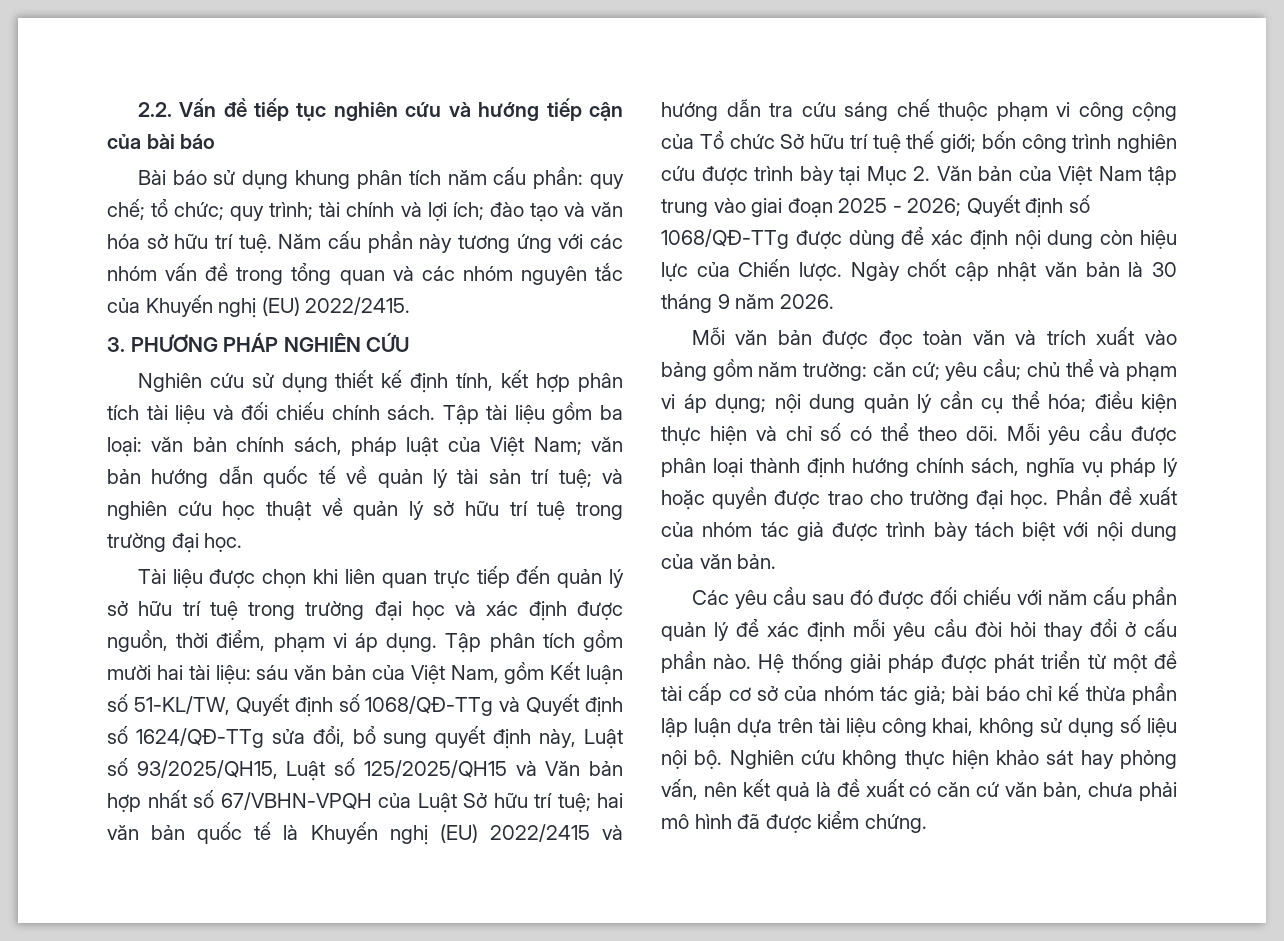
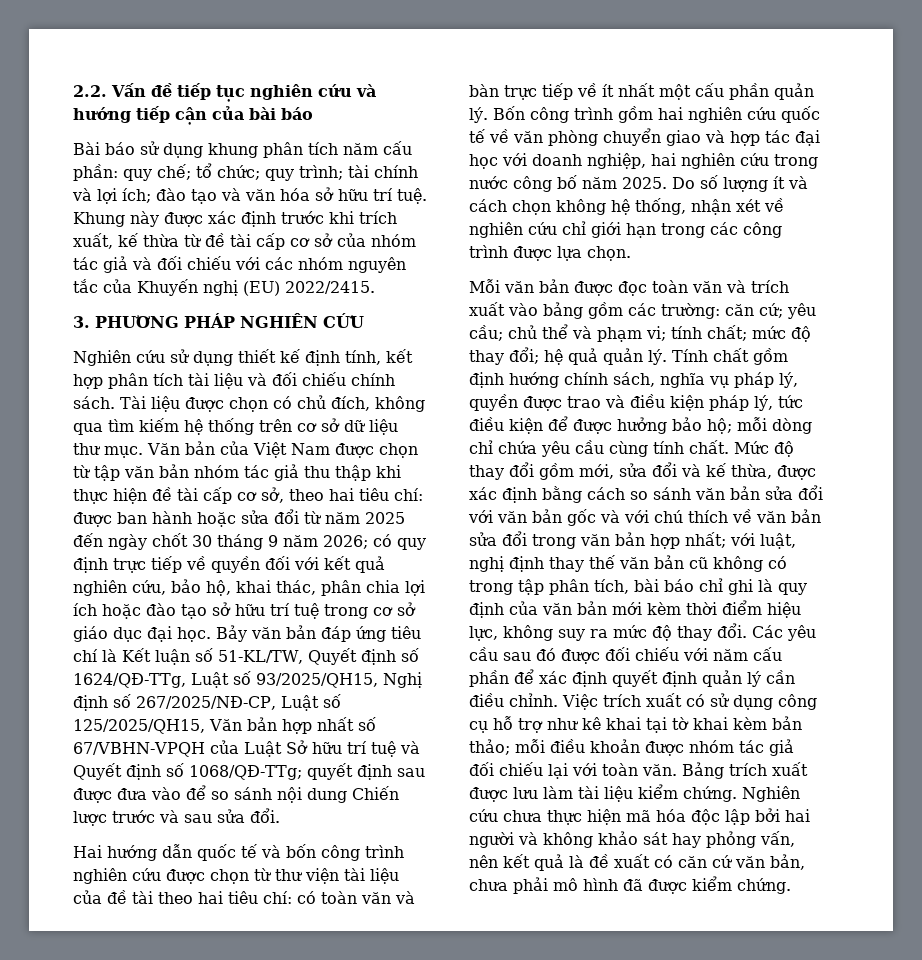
[278,231,624,253] [107,263,414,285] Năm cấu phần này tương ứng với các nhóm vấn đề trong tổng quan và -> [73,211,397,227] [73,233,416,250] [73,256,260,273] Khung này được xác định trước khi trích xuất, kế thừa từ đề tài cấp cơ sở của nhóm tác giả và đối chiếu với
[442,402,623,425] [107,437,623,457] [107,466,624,488] [107,498,623,521] [107,533,243,553] [137,566,624,589] [107,600,623,621] [107,630,623,653] [107,662,545,684] Tập tài liệu gồm ba loại: văn bản chính sách, pháp luật của Việt Nam; văn bản hướng dẫn quốc tế về quản lý tài sản trí tuệ; và nghiên cứu học thuật về quản lý sở hữu trí tuệ trong trường đại học. // Tài liệu được chọn khi liên quan trực tiếp đến quản lý sở hữu trí tuệ trong trường đại học và xác định được nguồn, thời điểm, phạm vi áp dụng. Tập phân tích gồm mười hai tài liệu: sáu văn bản của Việt Nam, gồm -> [120,395,425,412] [73,418,398,435] [73,441,418,458] [73,464,401,481] [73,487,423,504] [73,509,405,527] [73,533,426,550] [73,556,385,573] [73,579,425,596] [73,602,416,619] [73,625,421,642] [73,649,117,662] Tài liệu được chọn có chủ đích, không qua tìm kiếm hệ thống trên cơ sở dữ liệu thư mục. Văn bản của Việt Nam được chọn từ tập văn bản nhóm tác giả thu thập khi thực hiện đề tài cấp cơ sở, theo hai tiêu chí: được ban hành hoặc sửa đổi từ năm 2025 đến ngày chốt 30 tháng 9 năm 2026; có quy định trực tiếp về quyền đối với kết quả nghiên cứu, bảo hộ, khai thác, phân chia lợi ích hoặc đào tạo sở hữu trí tuệ trong cơ sở giáo dục đại học. Bảy văn bản đáp ứng tiêu chí là
[365,694,623,717] [107,726,624,749] [107,758,537,781] 1068/QĐ-TTg và Quyết định số 1624/QĐ-TTg sửa đổi, bổ sung quyết định này, Luật số 93/2025/QH15, Luật số 125/2025/QH15 và -> [73,671,422,688] [73,694,341,711] [73,719,205,734] 1624/QĐ-TTg, Luật số 93/2025/QH15, Nghị định số 267/2025/NĐ-CP, Luật số 125/2025/QH15,
[557,793,623,812] [107,822,623,845] [661,99,1177,122] [661,131,976,153] tuệ; hai văn bản quốc tế là Khuyến nghị (EU) 2022/2415 và hướng dẫn tra cứu sáng chế thuộc phạm vi công cộng của Tổ chức Sở hữu trí tuệ thế giới; -> [370,741,420,757] [73,763,425,780] [73,785,399,803] [73,808,280,826] [73,844,281,861] tuệ và Quyết định số 1068/QĐ-TTg; quyết định sau được đưa vào để so sánh nội dung Chiến lược trước và sau sửa đổi. // Hai hướng dẫn quốc tế và
[754,166,1177,186] [661,195,1090,218] [661,227,1177,250] [661,259,1177,282] [661,294,834,313] trình bày tại Mục 2. Văn bản của Việt Nam tập trung vào giai đoạn 2025 - 2026; Quyết định số 1068/QĐ-TTg được dùng để xác định nội dung còn hiệu lực của Chiến lược. Ngày chốt cập nhật văn bản là 30 tháng 9 năm 2026. -> [210,868,399,884] [73,890,415,904] [469,83,814,100] [469,106,820,123] [469,128,820,146] [469,153,818,169] [469,175,808,192] [469,198,784,215] [469,221,782,238] [469,245,631,261] chọn từ thư viện tài liệu của đề tài theo hai tiêu chí: có toàn văn và bàn trực tiếp về ít nhất một cấu phần quản lý. Bốn công trình gồm hai nghiên cứu quốc tế về văn phòng chuyển giao và hợp tác đại học với doanh nghiệp, hai nghiên cứu trong nước công bố năm 2025. Do số lượng ít và cách chọn không hệ thống, nhận xét về nghiên cứu chỉ giới hạn trong các công trình được lựa chọn.
[758,362,798,377] năm -> [628,303,656,316] các
[661,391,1177,414] [661,423,1177,446] [661,458,800,478] vi áp dụng; nội dung quản lý cần cụ thể hóa; điều kiện thực hiện và chỉ số có thể theo dõi. Mỗi yêu cầu được phân loại thành -> [646,325,811,342] [469,347,788,365] vi; tính chất; mức độ thay đổi; hệ quả quản lý. Tính chất gồm
[1163,458,1178,477] [661,490,705,510] lý hoặc -> [779,372,798,388] lý,
[869,487,1177,510] [661,522,1177,541] [661,554,777,569] cho trường đại học. Phần đề xuất của nhóm tác giả được trình bày tách biệt với nội dung của văn bản. // -> [605,394,803,411] [469,416,812,434] [469,440,794,457] [469,462,816,480] [469,485,823,503] [468,509,821,526] [469,531,796,549] [469,555,787,572] [469,578,807,595] [469,600,801,618] [469,623,747,641] và điều kiện pháp lý, tức điều kiện để được hưởng bảo hộ; mỗi dòng chỉ chứa yêu cầu cùng tính chất. Mức độ thay đổi gồm mới, sửa đổi và kế thừa, được xác định bằng cách so sánh văn bản sửa đổi với văn bản gốc và với chú thích về văn bản sửa đổi trong văn bản hợp nhất; với luật, nghị định thay thế văn bản cũ không có trong tập phân tích, bài báo chỉ ghi là quy định của văn bản mới kèm thời điểm hiệu lực, không suy ra mức độ thay đổi.
[661,619,1177,642] [661,651,1177,673] [661,683,1177,705] [661,715,1177,738] [661,750,989,770] quản lý để xác định mỗi yêu cầu đòi hỏi thay đổi ở cấu phần nào. Hệ thống giải pháp được phát triển từ một đề tài cấp cơ sở của nhóm tác giả; bài báo chỉ kế thừa phần lập luận dựa trên tài liệu công khai, không sử dụng số liệu nội bộ. Nghiên cứu không thực hiện -> [514,669,795,687] [469,693,817,710] [469,716,802,733] [469,739,794,756] [469,762,808,779] [469,784,800,802] [469,808,810,825] [469,832,593,848] để xác định quyết định quản lý cần điều chỉnh. Việc trích xuất có sử dụng công cụ hỗ trợ như kê khai tại tờ khai kèm bản thảo; mỗi điều khoản được nhóm tác giả đối chiếu lại với toàn văn. Bảng trích xuất được lưu làm tài liệu kiểm chứng. Nghiên cứu chưa thực hiện mã hóa độc lập bởi hai người và không

